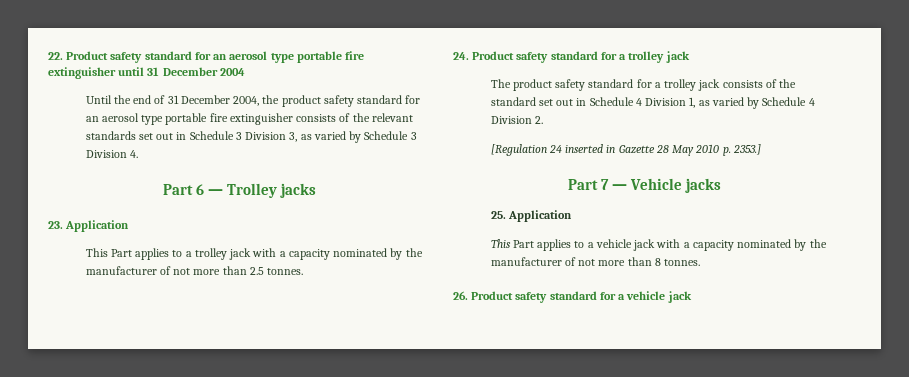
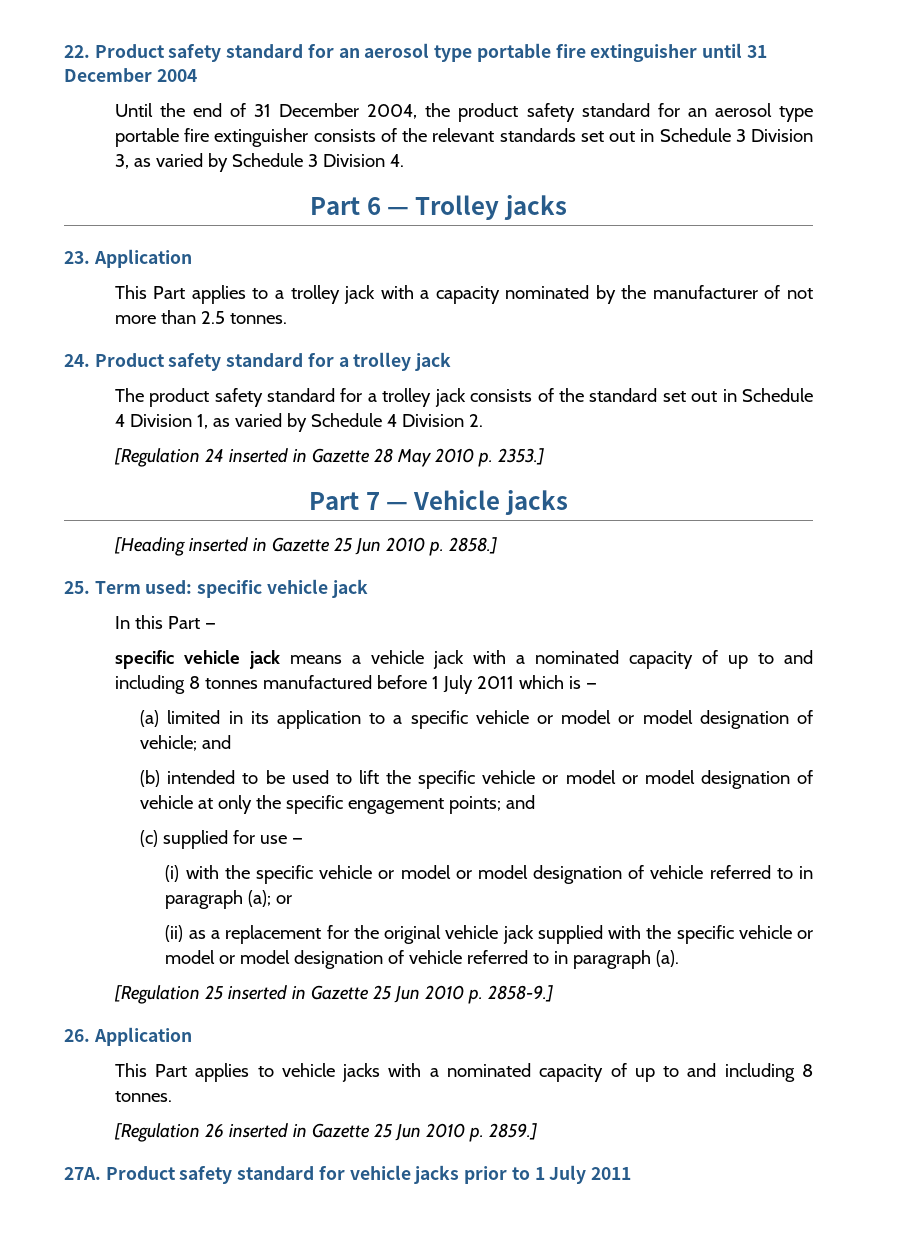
[490,210,572,222] [490,239,827,251] [490,257,701,266] [453,291,692,303] 25. Application // This Part applies to a vehicle jack with a capacity nominated by the manufacturer of not more than 8 tonnes. // 26. Product safety standard for a vehicle jack -> [113,537,497,556] [64,579,368,598] [114,615,216,629] [114,650,813,669] [114,675,597,694] [140,710,813,729] [140,735,232,751] [140,770,814,789] [140,795,536,814] [140,830,304,849] [165,865,814,884] [165,890,293,909] [165,925,814,944] [165,950,680,969] [113,985,553,1004] [64,1027,192,1046] [114,1063,813,1082] [114,1091,172,1102] [113,1123,537,1142] [64,1165,631,1184] [Heading inserted in Gazette 25 Jun 2010 p. 2858.] // 25. Term used: specific vehicle jack // In this Part — // specific vehicle jack means a vehicle jack with a nominated capacity of up to and including 8 tonnes manufactured before 1 July 2011 which is — // (a) limited in its application to a specific vehicle or model or model designation of vehicle; and // (b) intended to be used to lift the specific vehicle or model or model designation of vehicle at only the specific engagement points; and // (c) supplied for use — // (i) with the specific vehicle or model or model designation of vehicle referred to in paragraph (a); or // (ii) as a replacement for the original vehicle jack supplied with the specific vehicle or model or model designation of vehicle referred to in paragraph (a). // [Regulation 25 inserted in Gazette 25 Jun 2010 p. 2858-9.] // 26. Application // This Part applies to vehicle jacks with a nominated capacity of up to and including 8 tonnes. // [Regulation 26 inserted in Gazette 25 Jun 2010 p. 2859.] // 27A. Product safety standard for vehicle jacks prior to 1 July 2011

